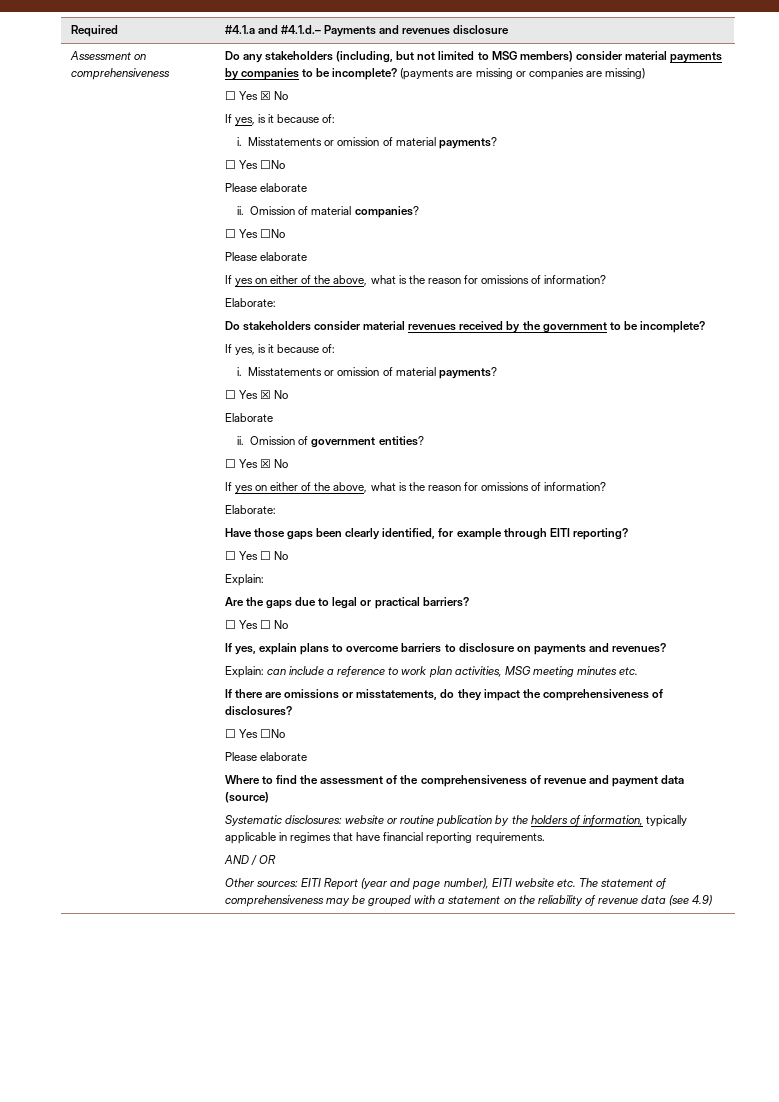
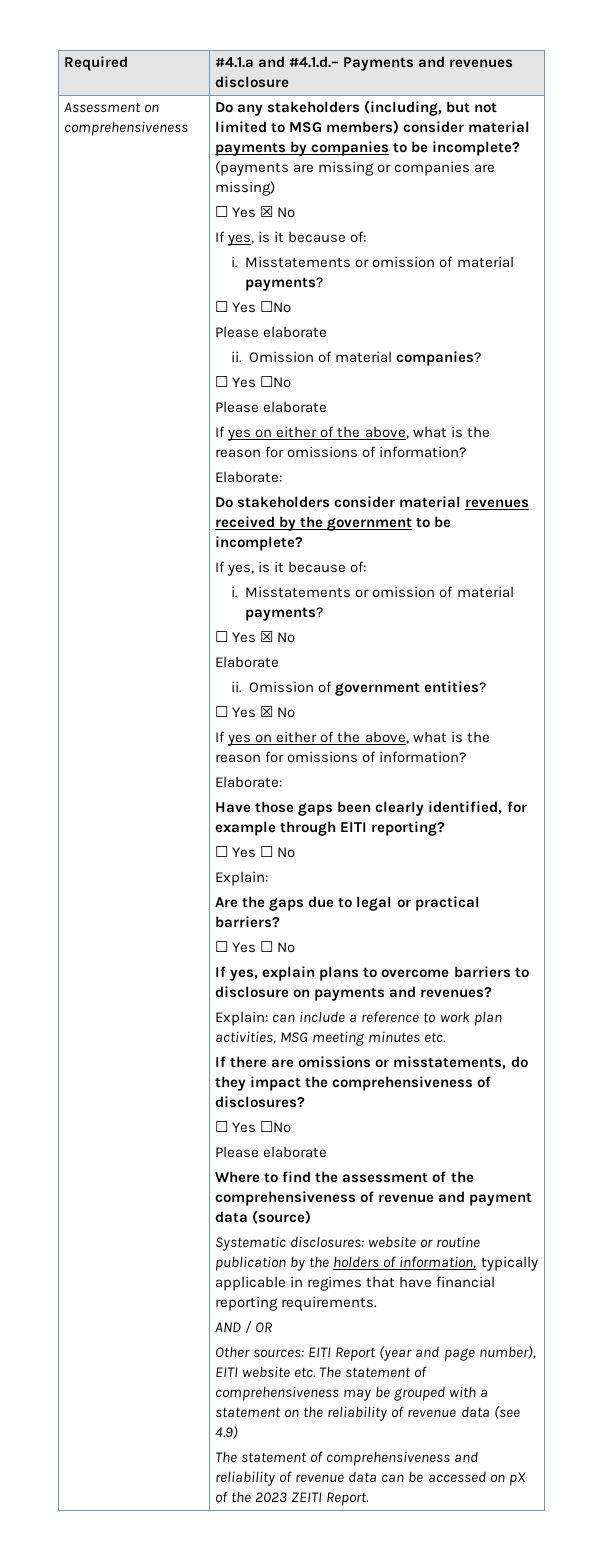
(713, 900) none -> [215,1451,479,1466] [215,1471,526,1486] [215,1491,370,1506] // The statement of comprehensiveness and reliability of revenue data can be accessed on pX of the 2023 ZEITI Report.

